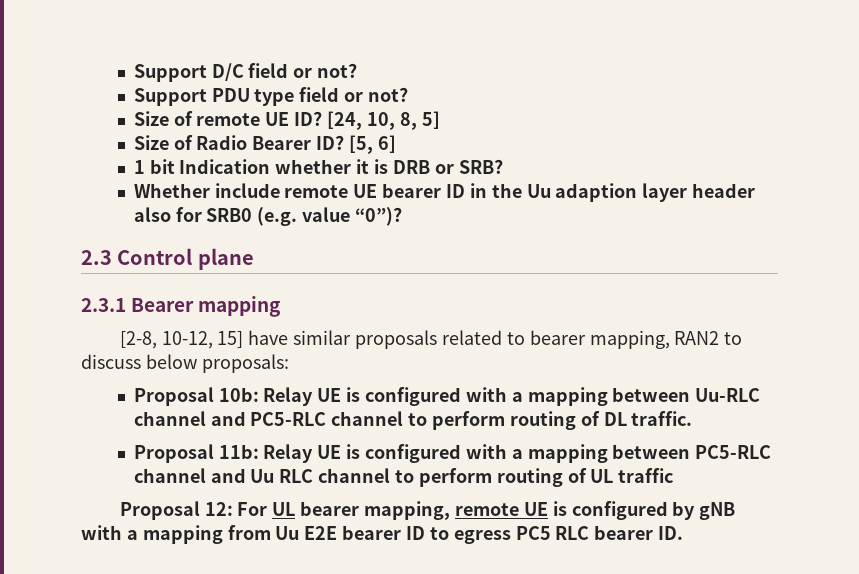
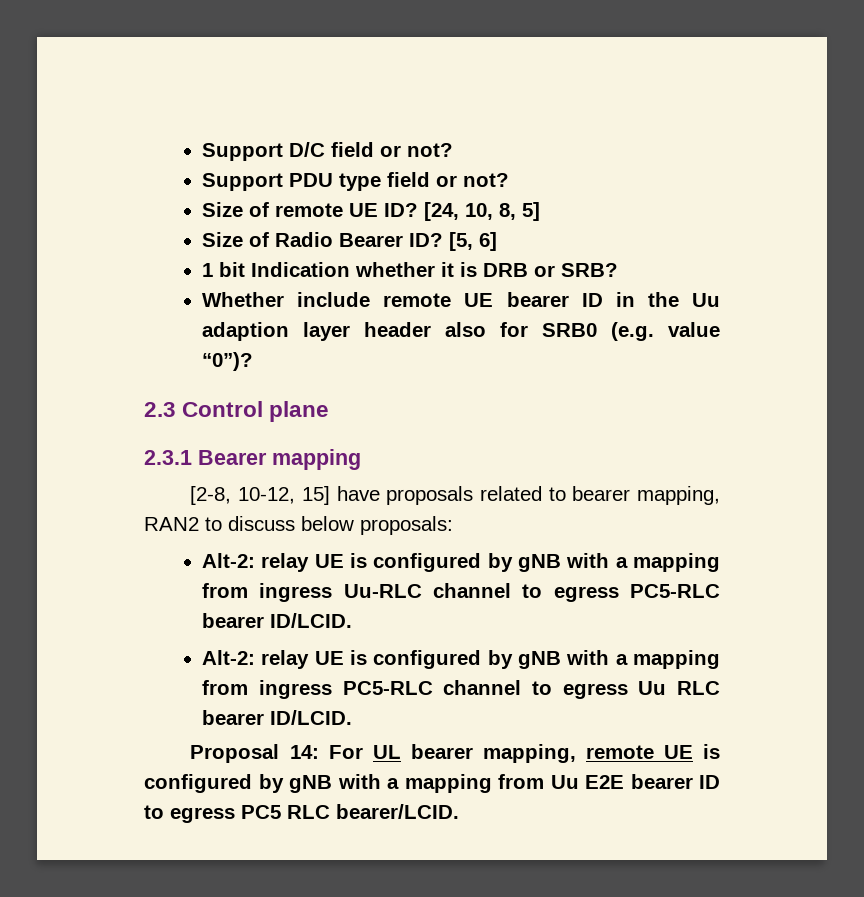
[293,330,352,345] similar -> (380, 493) none
[133,387,761,406] [133,411,693,430] [133,444,772,463] [133,468,674,487] [119,501,233,520] Proposal 10b: Relay UE is configured with a mapping between Uu-RLC channel and PC5-RLC channel to perform routing of DL traffic. // Proposal 11b: Relay UE is configured with a mapping between PC5-RLC channel and Uu RLC channel to perform routing of UL traffic // Proposal 12: -> [202,553,720,572] [202,583,720,602] [202,613,353,628] [202,650,720,669] [202,680,721,699] [202,710,353,725] [190,744,319,763] Alt-2: relay UE is configured by gNB with a mapping from ingress Uu-RLC channel to egress PC5-RLC bearer ID/LCID. // Alt-2: relay UE is configured by gNB with a mapping from ingress PC5-RLC channel to egress Uu RLC bearer ID/LCID. // Proposal 14:
[594,525,684,540] bearer ID. -> [336,804,459,819] bearer/LCID.

